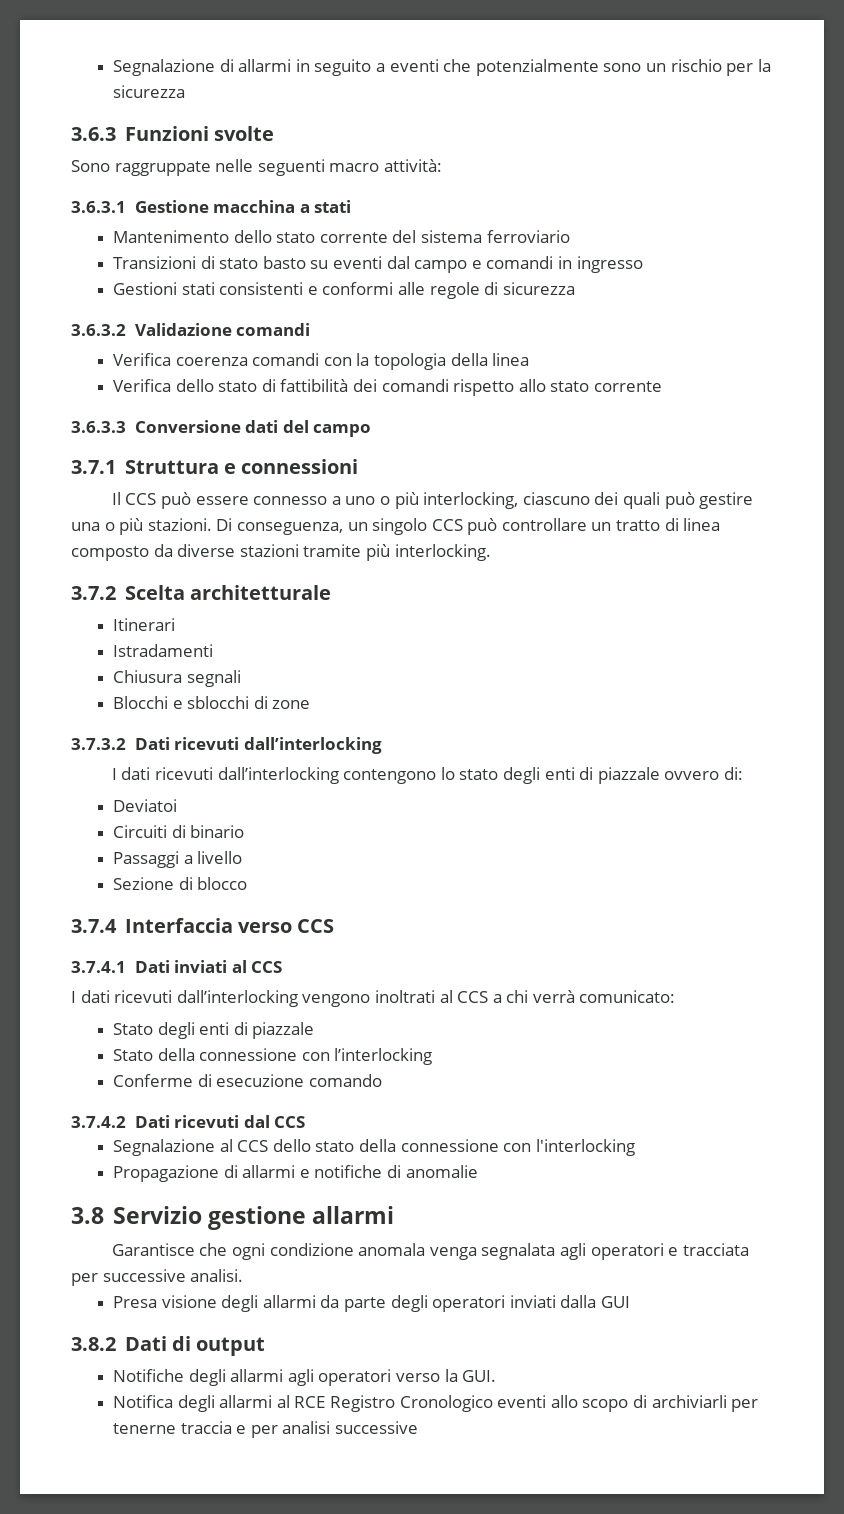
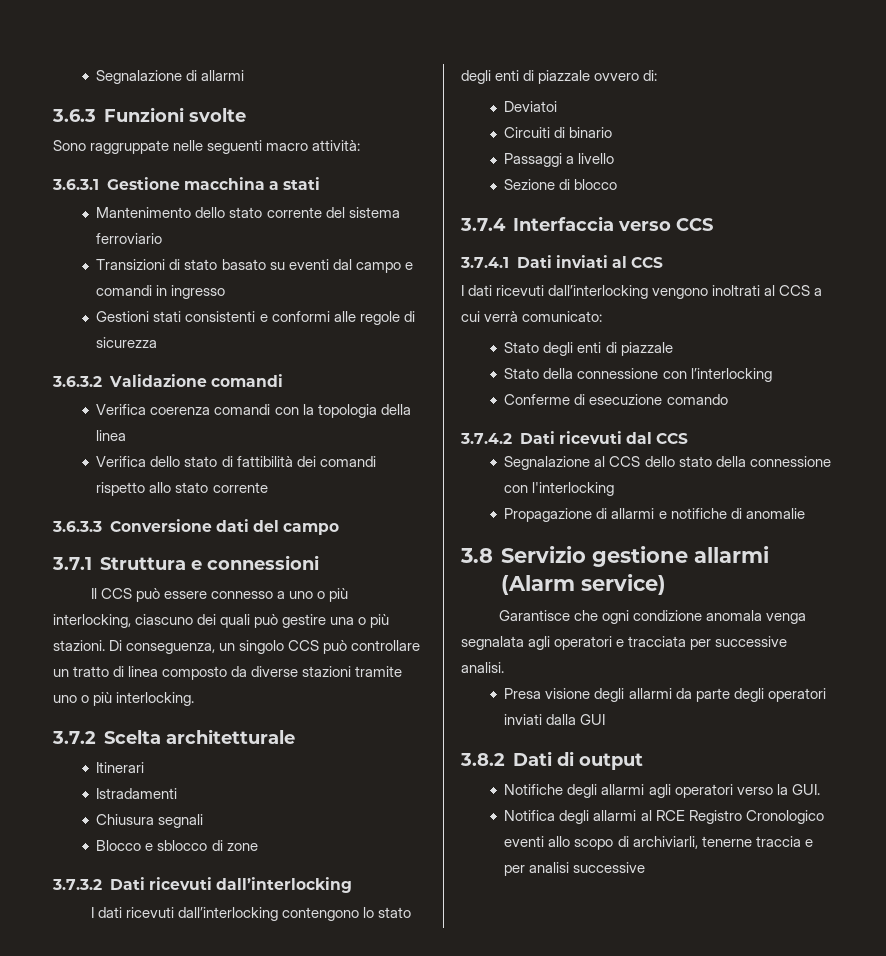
[295,59,771,76] [113,85,186,98] in seguito a eventi che potenzialmente sono un rischio per la sicurezza -> (245, 75) none
[262,256,306,269] basto -> [221,259,266,270] basato
(362, 550) none -> [53,695,90,703] uno o
[113,696,250,709] Blocchi e sblocchi -> [96,840,208,851] Blocco e sblocco
[506,990,529,1003] chi -> [461,311,480,322] cui
(394, 1215) none -> [500,574,666,595] (Alarm service)
[651,1395,759,1412] archiviarli per -> [632,836,698,849] archiviarli,

